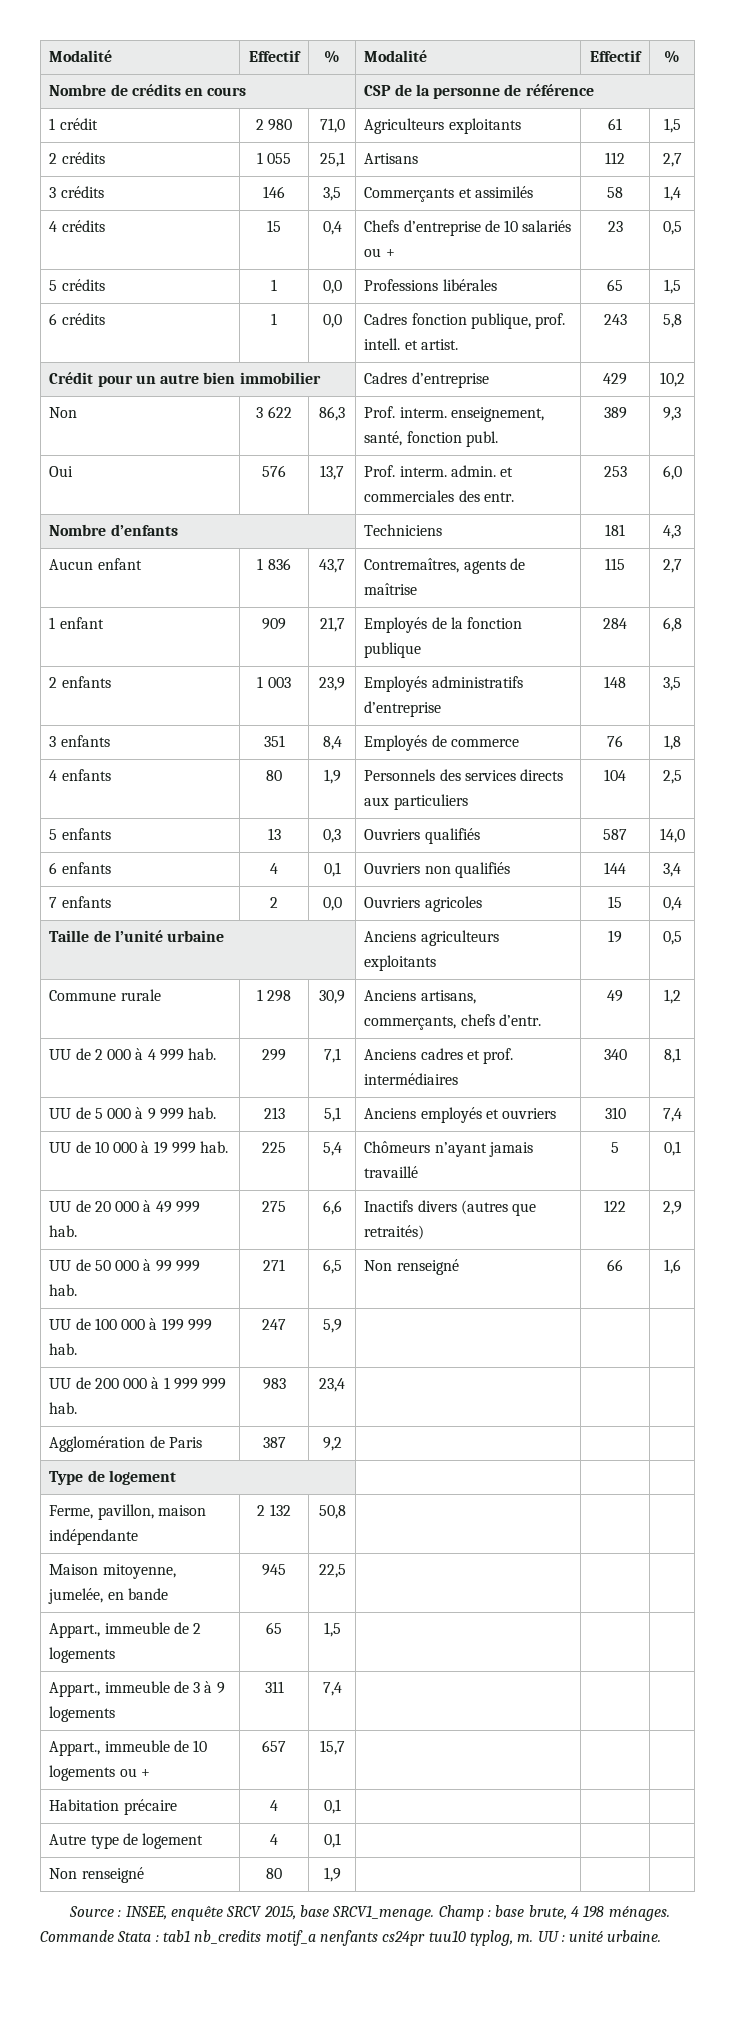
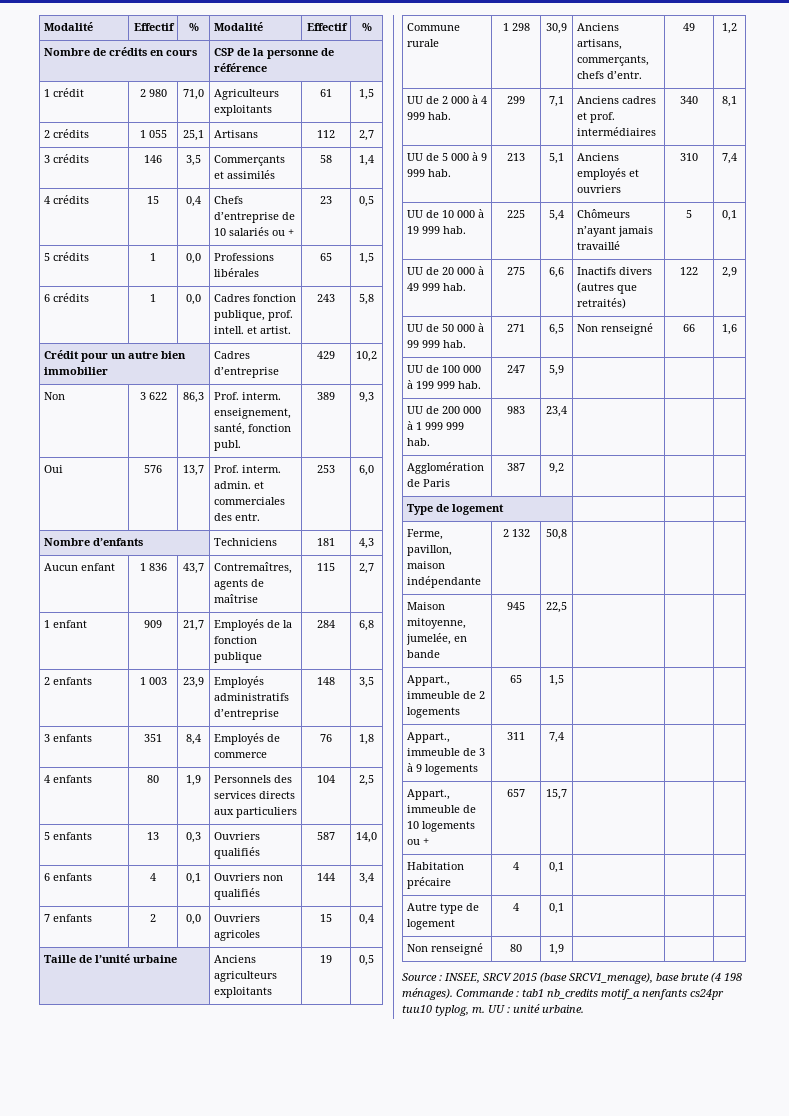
[171,1905,670,1921] [40,1930,152,1942] enquête SRCV 2015, base SRCV1_menage. Champ : base brute, 4 198 ménages. Commande Stata -> [483,972,742,984] [402,988,514,1000] SRCV 2015 (base SRCV1_menage), base brute (4 198 ménages). Commande

